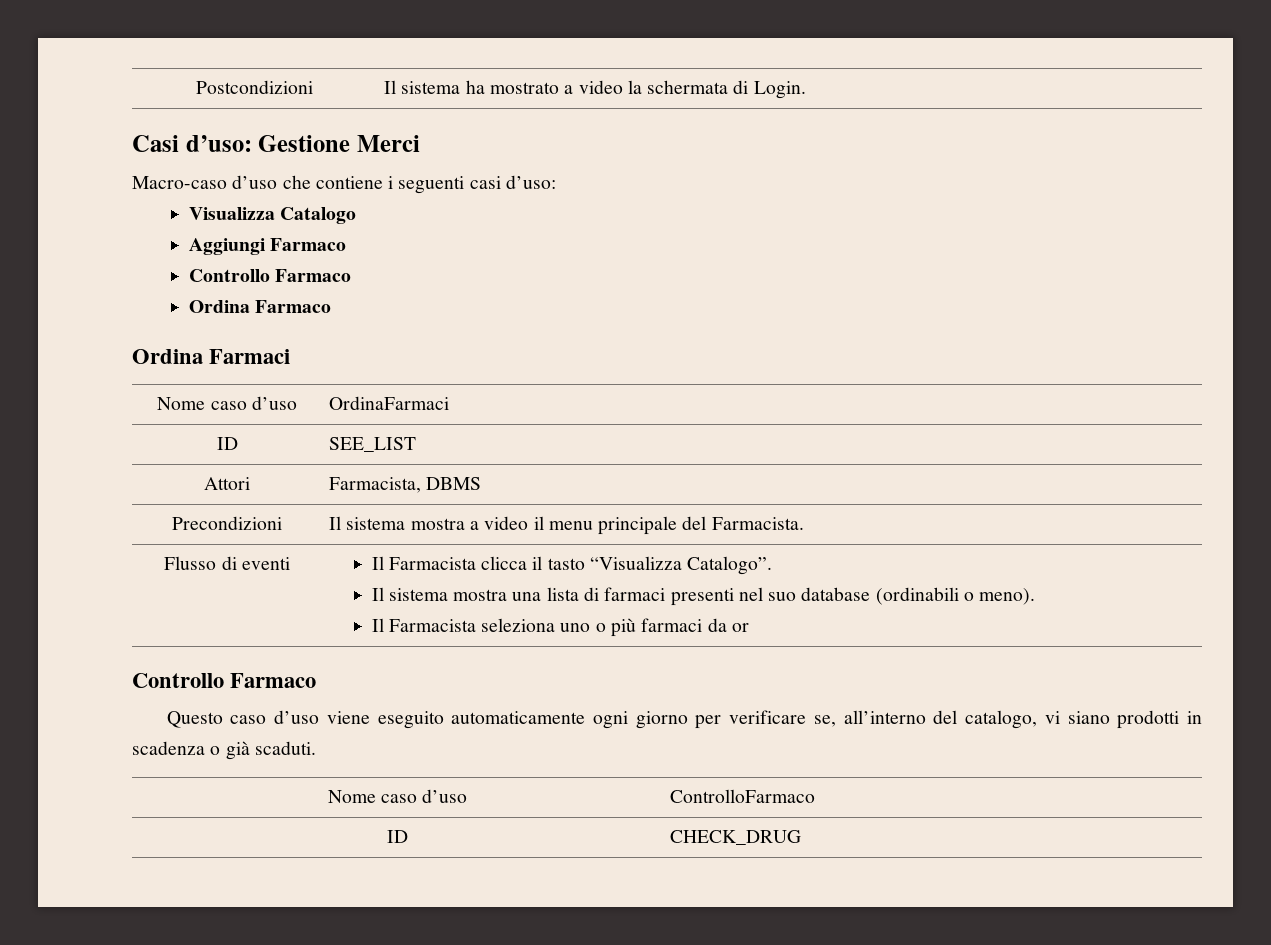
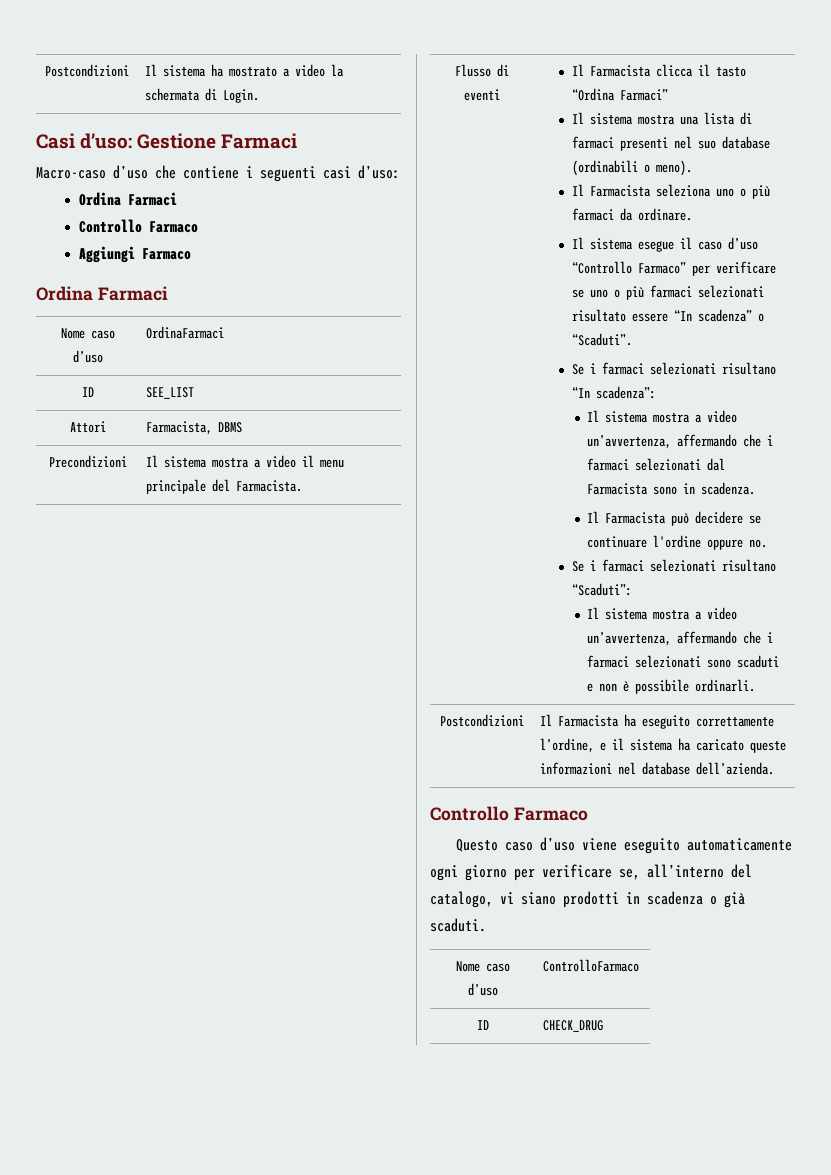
[356,135,420,152] Merci -> [221,133,298,149] Farmaci
[188,207,356,224] [188,238,346,255] [188,269,351,282] [188,300,250,313] Visualizza Catalogo // Aggiungi Farmaco // Controllo Farmaco // Ordina -> [79,192,178,206] [79,219,199,233] [79,246,136,263] Ordina Farmaci // Controllo Farmaco // Aggiungi
[590,556,773,575] “Visualizza Catalogo”. -> [571,88,668,101] “Ordina Farmaci”
[731,623,749,632] or -> [637,208,692,221] [571,237,758,252] [571,261,776,276] [571,285,764,300] [571,309,764,322] [571,333,632,346] [571,362,776,375] [571,386,656,399] [587,410,738,423] [587,434,774,449] [587,458,726,471] [587,482,756,495] [587,511,762,526] [587,535,768,550] [571,559,776,572] [571,583,632,596] [587,607,738,620] [587,631,774,646] [587,655,780,668] [587,679,756,694] [439,714,524,727] [540,714,775,729] [540,738,787,753] [540,762,775,775] ordinare. // Il sistema esegue il caso d’uso “Controllo Farmaco” per verificare se uno o più farmaci selezionati risultato essere “In scadenza” o “Scaduti”. // Se i farmaci selezionati risultano “In scadenza”: // Il sistema mostra a video un’avvertenza, affermando che i farmaci selezionati dal Farmacista sono in scadenza. // Il Farmacista può decidere se continuare l'ordine oppure no. // Se i farmaci selezionati risultano “Scaduti”: // Il sistema mostra a video un’avvertenza, affermando che i farmaci selezionati sono scaduti e non è possibile ordinarli. // Postcondizioni | Il Farmacista ha eseguito correttamente l’ordine, e il sistema ha caricato queste informazioni nel database dell’azienda.

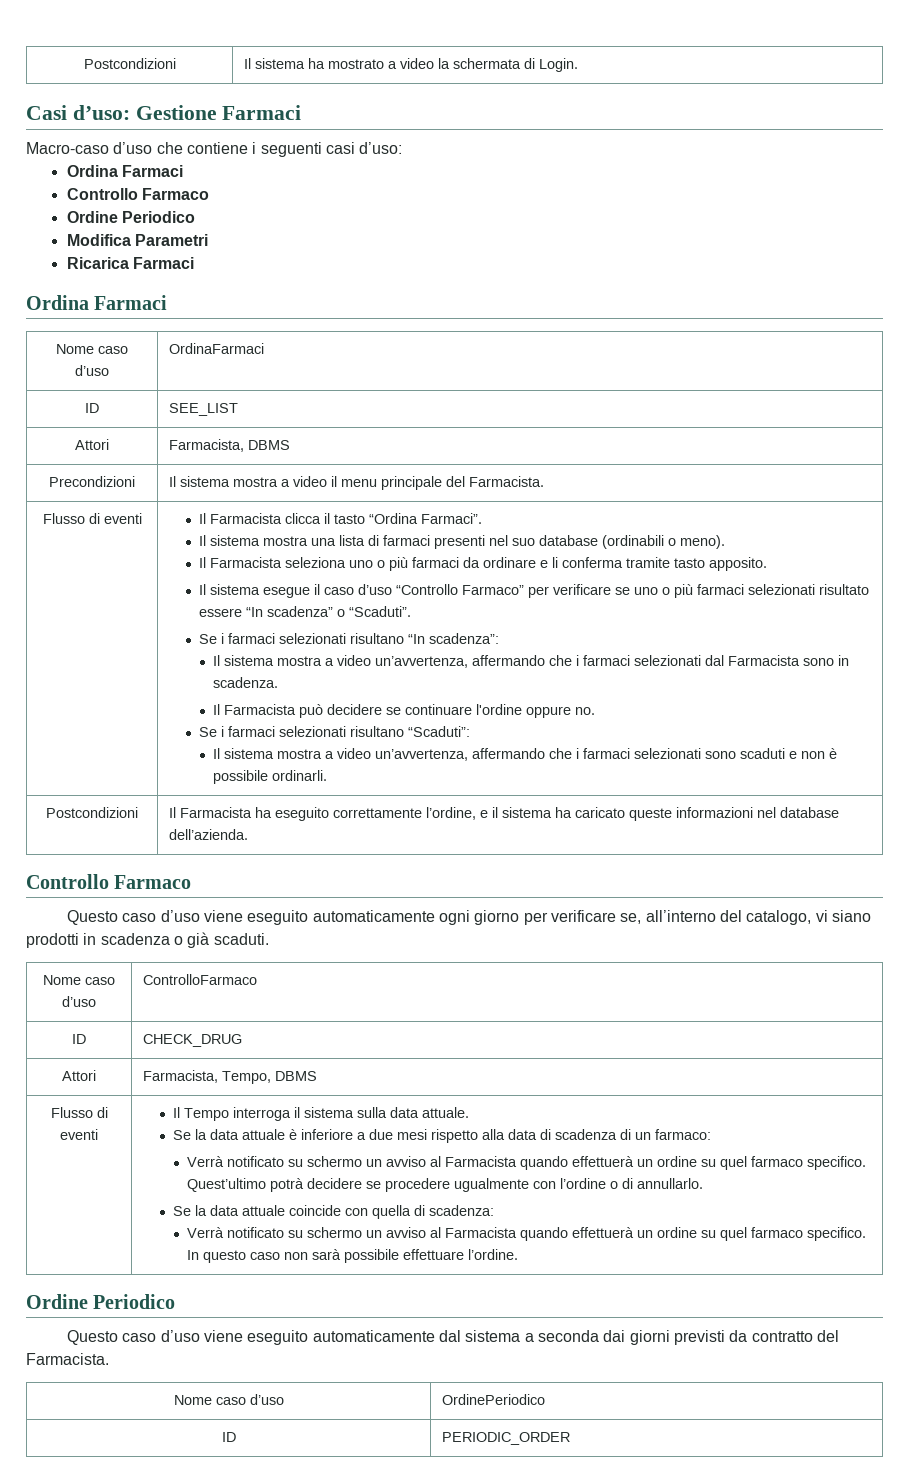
[79,246,192,263] Aggiungi Farmaco -> [66,211,195,223] [66,234,208,246] [66,257,194,269] Ordine Periodico // Modifica Parametri // Ricarica Farmaci
[619,89,668,101] Farmaci” -> [421,513,483,524] Farmaci”.
[637,208,692,221] ordinare. -> [483,557,768,571] ordinare e li conferma tramite tasto apposito.
(604, 1026) none -> [62,1070,96,1081] [143,1070,318,1084] [50,1107,108,1118] [60,1129,98,1140] [173,1107,470,1121] [173,1129,712,1143] [186,1156,866,1170] [186,1178,703,1192] [173,1205,495,1219] [186,1227,866,1241] [186,1249,518,1263] [26,1294,176,1309] [67,1330,839,1345] [26,1353,109,1365] [173,1394,284,1405] [442,1394,546,1405] [221,1432,236,1442] [442,1432,571,1445] // Attori | Farmacista, Tempo, DBMS // Flusso di eventi | Il Tempo interroga il sistema sulla data attuale. // Se la data attuale è inferiore a due mesi rispetto alla data di scadenza di un farmaco: // Verrà notificato su schermo un avviso al Farmacista quando effettuerà un ordine su quel farmaco specifico. Quest’ultimo potrà decidere se procedere ugualmente con l’ordine o di annullarlo. // Se la data attuale coincide con quella di scadenza: // Verrà notificato su schermo un avviso al Farmacista quando effettuerà un ordine su quel farmaco specifico. In questo caso non sarà possibile effettuare l’ordine. // Ordine Periodico // Questo caso d’uso viene eseguito automaticamente dal sistema a seconda dai giorni previsti da contratto del Farmacista. // Nome caso d’uso | OrdinePeriodico // ID | PERIODIC_ORDER

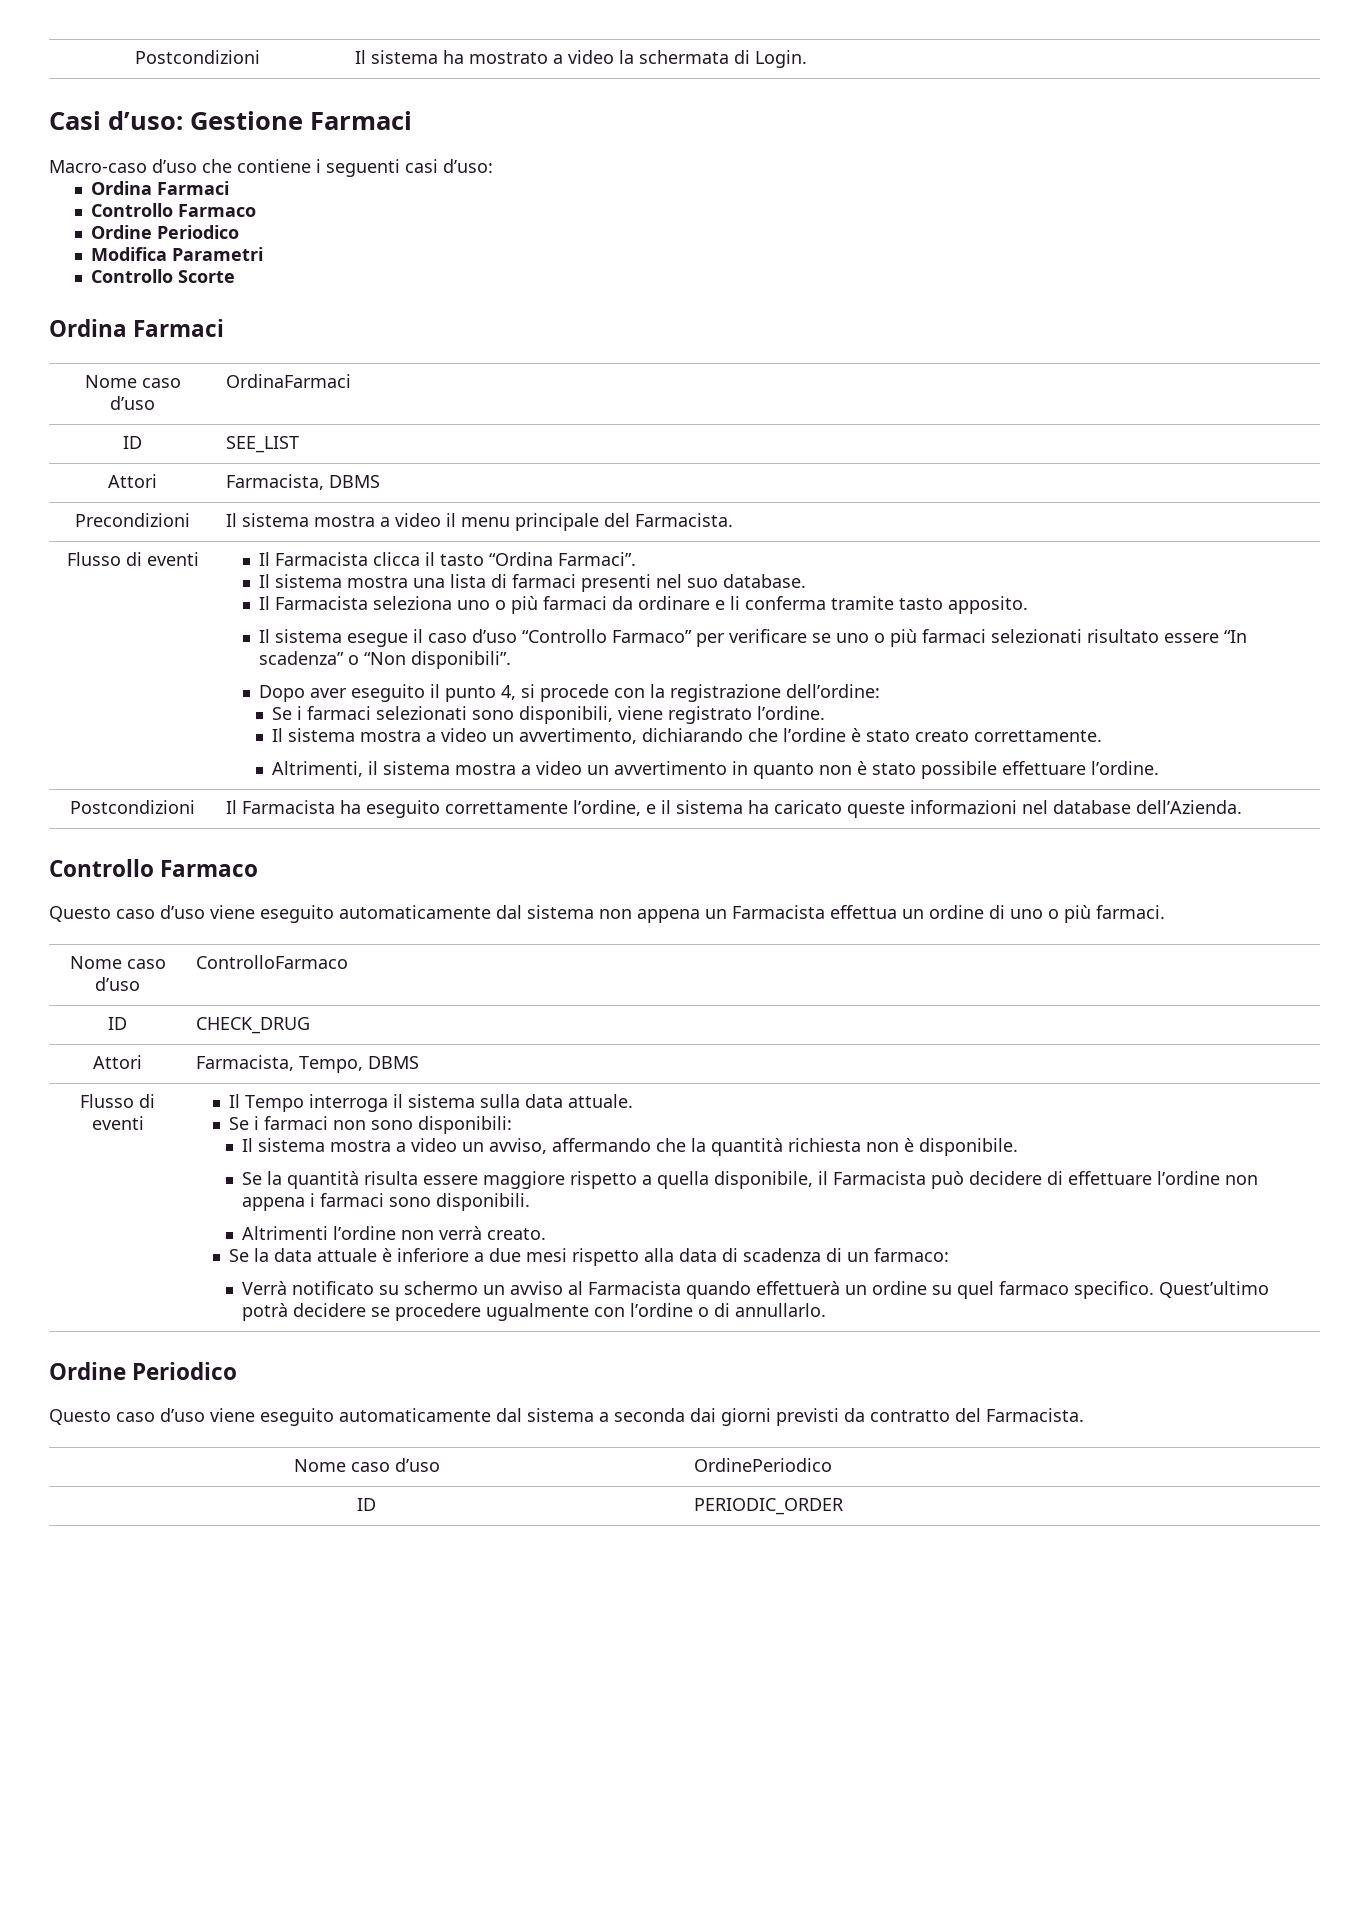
[66,257,194,269] Ricarica Farmaci -> [91,269,236,283] Controllo Scorte
[539,535,726,549] database (ordinabili o meno). -> [722,574,806,588] database.
[349,606,412,617] [199,633,500,644] [212,655,849,668] [212,677,278,688] [212,704,595,718] [199,726,471,737] [212,748,837,761] [212,770,327,784] “Scaduti”. // Se i farmaci selezionati risultano “In scadenza”: // Il sistema mostra a video un’avvertenza, affermando che i farmaci selezionati dal Farmacista sono in scadenza. // Il Farmacista può decidere se continuare l'ordine oppure no. // Se i farmaci selezionati risultano “Scaduti”: // Il sistema mostra a video un’avvertenza, affermando che i farmaci selezionati sono scaduti e non è possibile ordinarli. -> [363,651,511,669] [258,684,880,702] [272,706,826,724] [272,728,1103,744] [272,761,1160,779] “Non disponibili”. // Dopo aver eseguito il punto 4, si procede con la registrazione dell’ordine: // Se i farmaci selezionati sono disponibili, viene registrato l’ordine. // Il sistema mostra a video un avvertimento, dichiarando che l’ordine è stato creato correttamente. // Altrimenti, il sistema mostra a video un avvertimento in quanto non è stato possibile effettuare l’ordine.
[169,829,249,840] dell’azienda. -> [1135,800,1242,814] dell’Azienda.
[438,910,871,925] [26,932,269,948] ogni giorno per verificare se, all’interno del catalogo, vi siano prodotti in scadenza o già scaduti. -> [496,905,1165,923] dal sistema non appena un Farmacista effettua un ordine di uno o più farmaci.
(470, 1112) none -> [228,1116,512,1134] [242,1138,1019,1156] [242,1171,1259,1189] [242,1193,531,1211] [242,1226,547,1240] // Se i farmaci non sono disponibili: // Il sistema mostra a video un avviso, affermando che la quantità richiesta non è disponibile. // Se la quantità risulta essere maggiore rispetto a quella disponibile, il Farmacista può decidere di effettuare l’ordine non appena i farmaci sono disponibili. // Altrimenti l’ordine non verrà creato.
[173,1205,495,1219] [186,1227,866,1241] [186,1249,518,1263] // Se la data attuale coincide con quella di scadenza: // Verrà notificato su schermo un avviso al Farmacista quando effettuerà un ordine su quel farmaco specifico. In questo caso non sarà possibile effettuare l’ordine. -> (827, 1310) none

